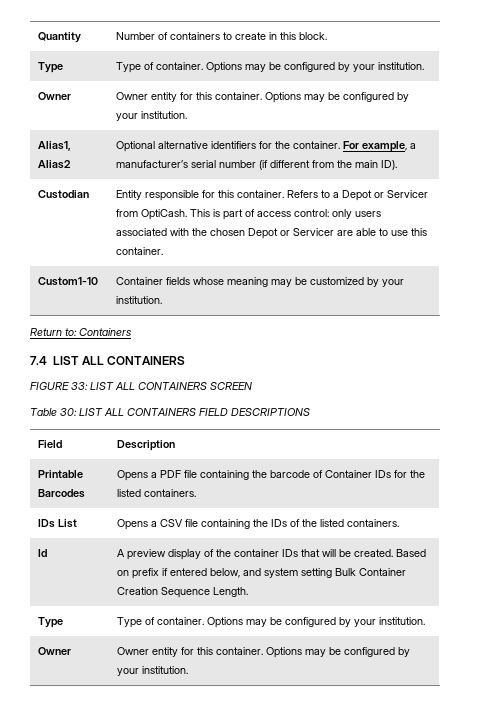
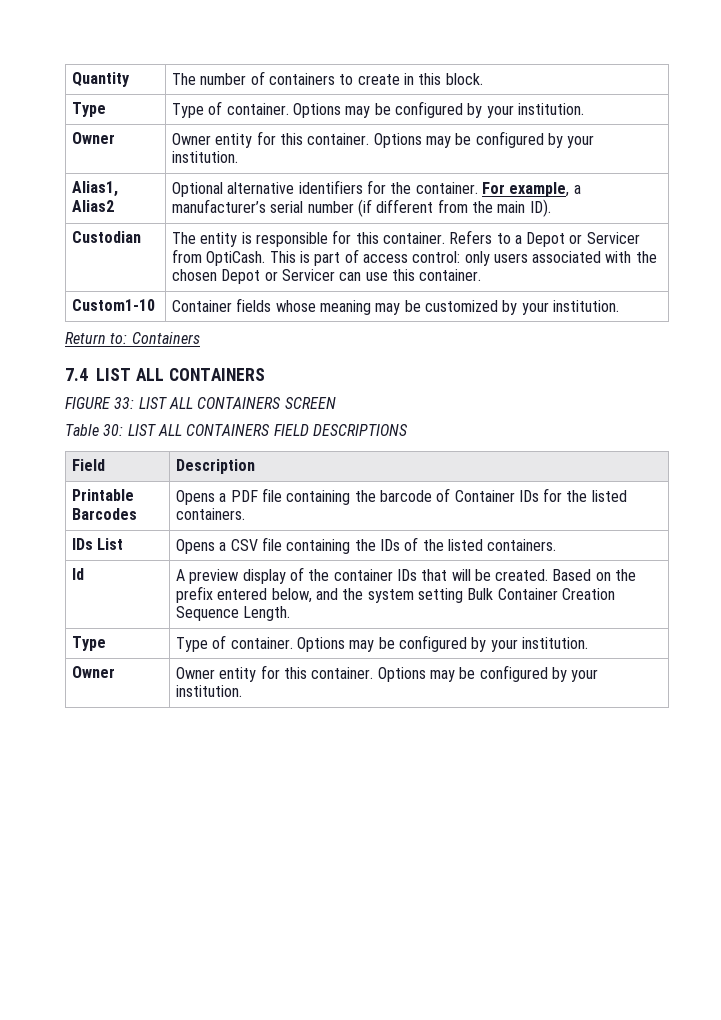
[116,32,156,40] Number -> [171,73,247,85] The number
[116,190,143,200] Entity -> [171,232,252,247] The entity is
[337,228,389,236] are able to -> [339,272,362,281] can
[132,568,169,579] prefix if -> [615,569,637,581] [175,586,213,603] the prefix
(262, 572) none -> [342,588,364,600] the

